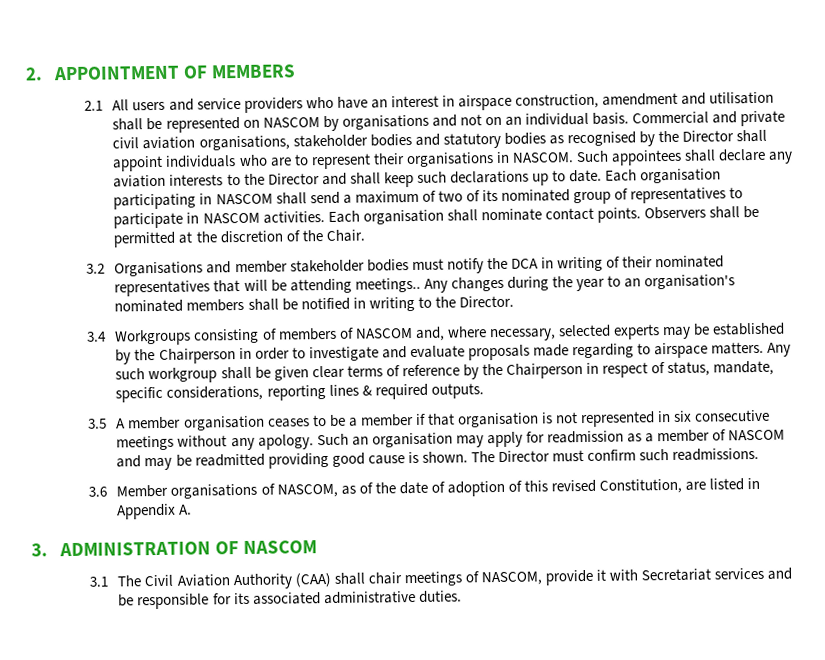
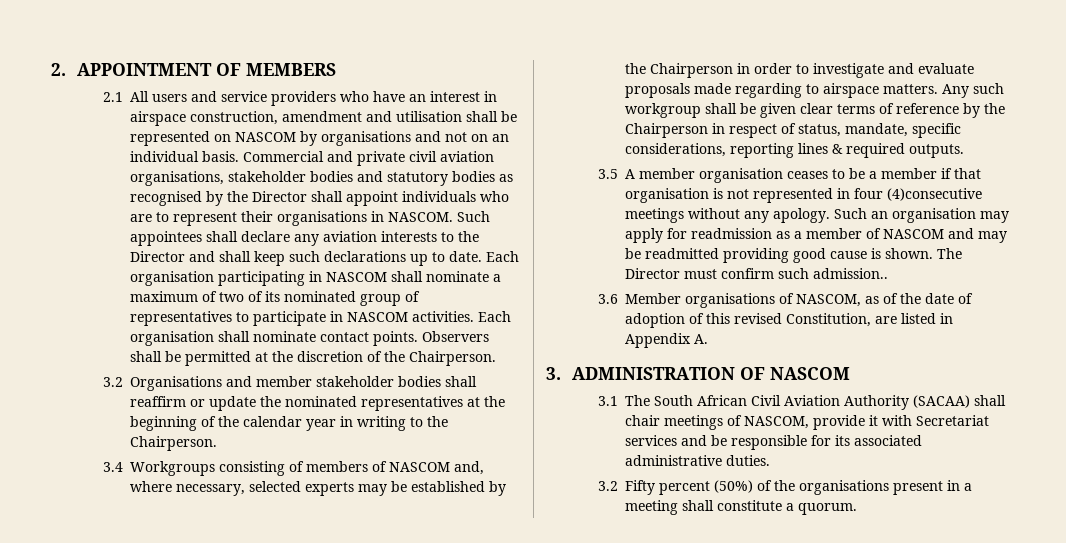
[309,191,340,205] send -> [425,271,489,282] nominate
[325,229,365,243] Chair. -> [408,351,496,366] Chairperson.
[411,255,725,274] [114,274,736,297] [114,297,350,313] must notify the DCA in writing of their nominated representatives that will be attending meetings.. Any changes during the year to an organisation's nominated members shall be notified -> [444,376,477,387] [129,396,505,411] [129,416,336,431] shall reaffirm or update the nominated representatives at the beginning of the calendar year
[458,295,514,308] Director. -> [129,436,217,451] Chairperson.
[673,409,771,422] six consecutive -> [853,188,982,201] four (4)consecutive
[672,447,760,461] readmissions. -> [812,268,888,279] admission..
(142, 581) none -> [653,395,747,406] South African
[294,572,331,588] (CAA) -> [912,395,970,408] (SACAA)
(462, 596) none -> [597,480,972,495] [624,500,857,515] // 3.2 Fifty percent (50%) of the organisations present in a meeting shall constitute a quorum.

